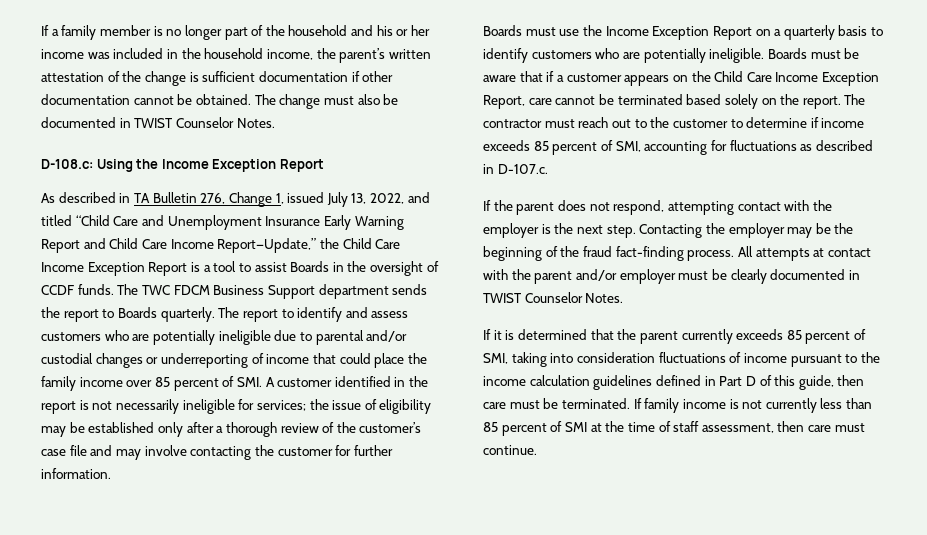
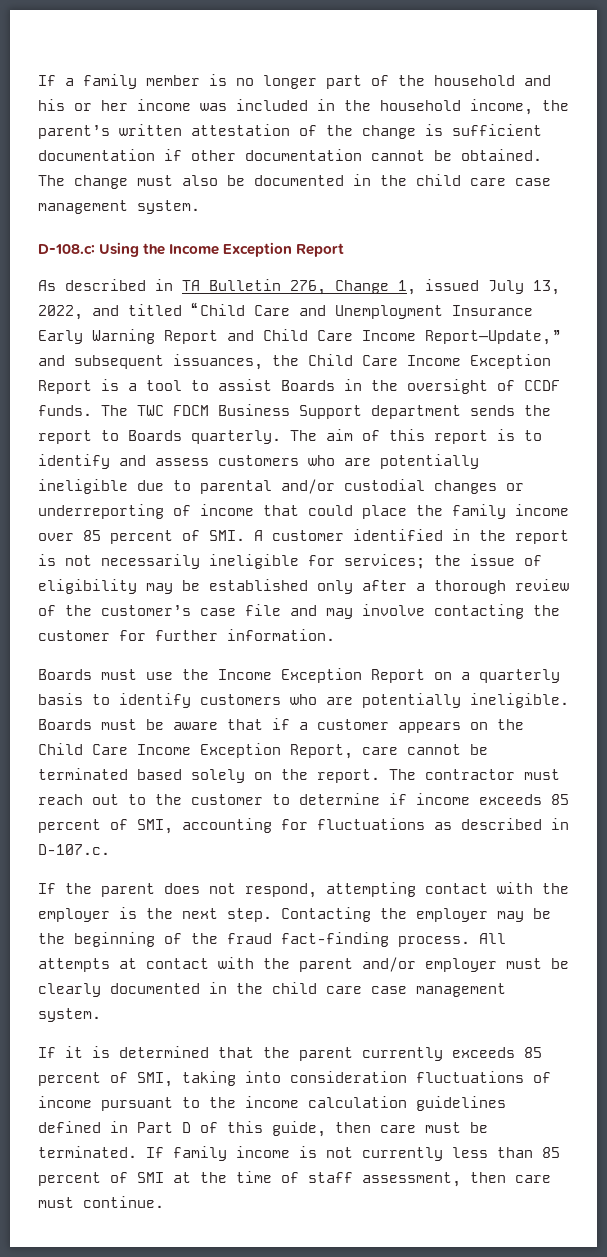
[134,117,275,128] TWIST Counselor Notes. -> [380,174,551,186] [38,200,200,214] the child care case management system.
(317, 245) none -> [38,354,263,370] and subsequent issuances,
[242,309,278,322] report -> [326,429,515,444] aim of this report is
[483,292,624,303] TWIST Counselor Notes. -> [236,982,506,997] [38,1008,101,1022] the child care case management system.

